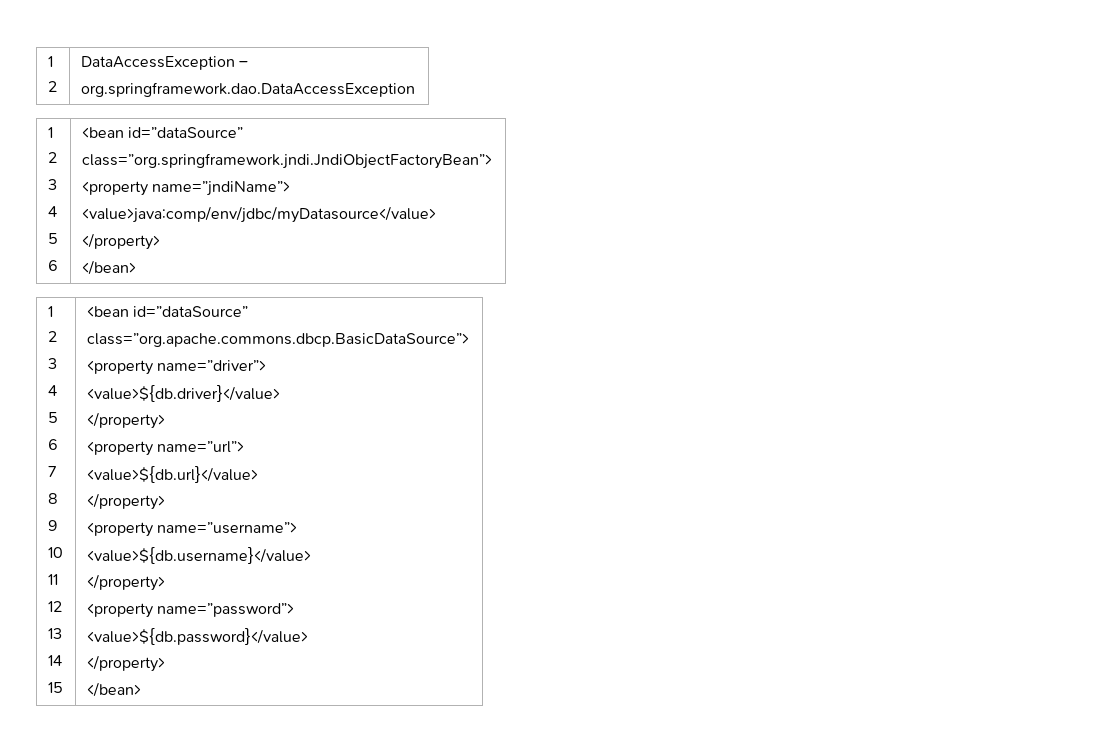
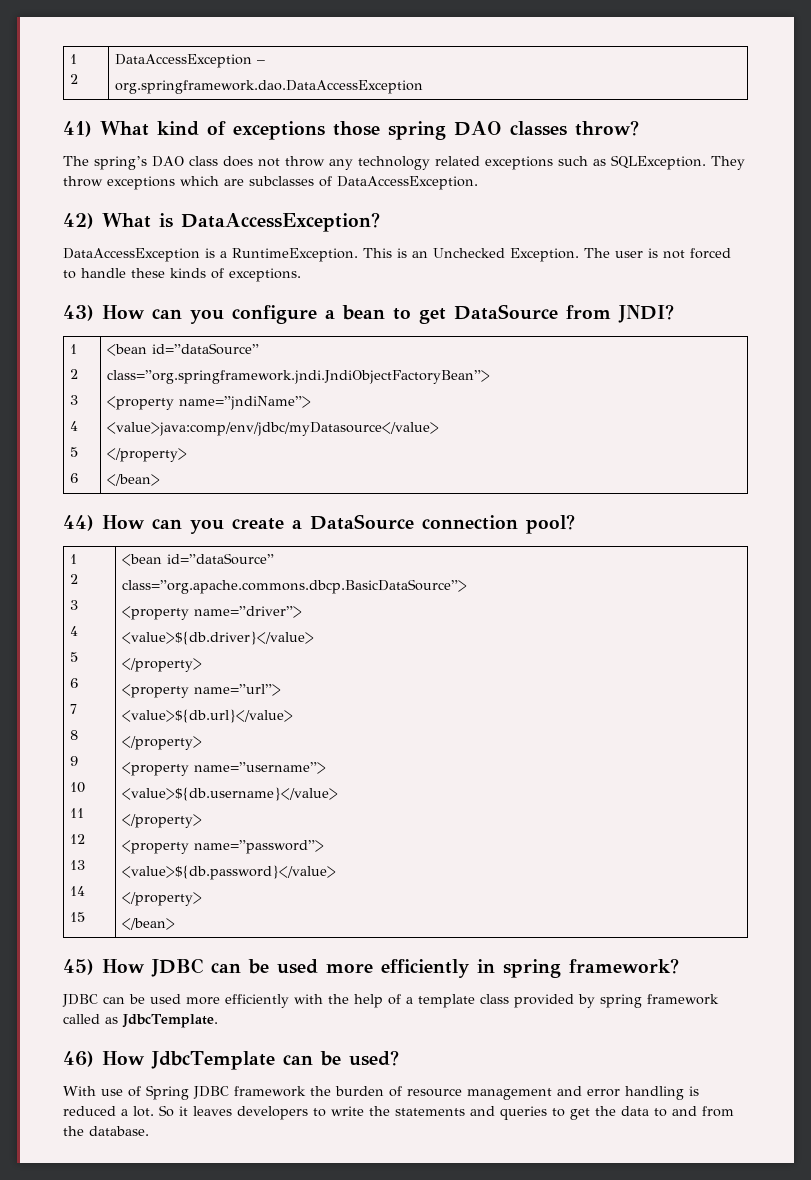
(415, 89) none -> [63,120,639,140] [63,155,745,170] [63,176,478,190] [63,212,380,232] [63,248,731,262] [63,268,301,282] [63,304,674,324] // 41) What kind of exceptions those spring DAO classes throw? // The spring’s DAO class does not throw any technology related exceptions such as SQLException. They throw exceptions which are subclasses of DataAccessException. // 42) What is DataAccessException? // DataAccessException is a RuntimeException. This is an Unchecked Exception. The user is not forced to handle these kinds of exceptions. // 43) How can you configure a bean to get DataSource from JNDI?
(136, 267) none -> [63,514,575,534] // 44) How can you create a DataSource connection pool?
(141, 689) none -> [63,958,679,978] [62,994,719,1008] [63,1014,218,1028] [63,1050,399,1070] [63,1085,699,1100] [63,1105,734,1120] [63,1126,149,1136] // 45) How JDBC can be used more efficiently in spring framework? // JDBC can be used more efficiently with the help of a template class provided by spring framework called as JdbcTemplate. // 46) How JdbcTemplate can be used? // With use of Spring JDBC framework the burden of resource management and error handling is reduced a lot. So it leaves developers to write the statements and queries to get the data to and from the database.

